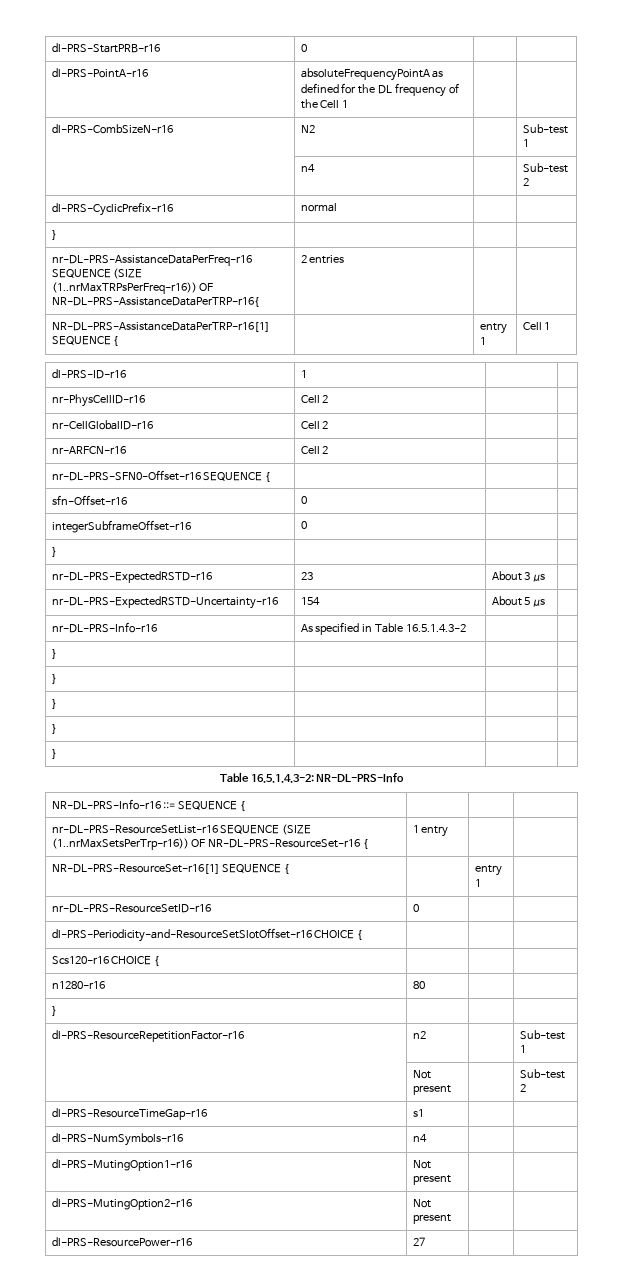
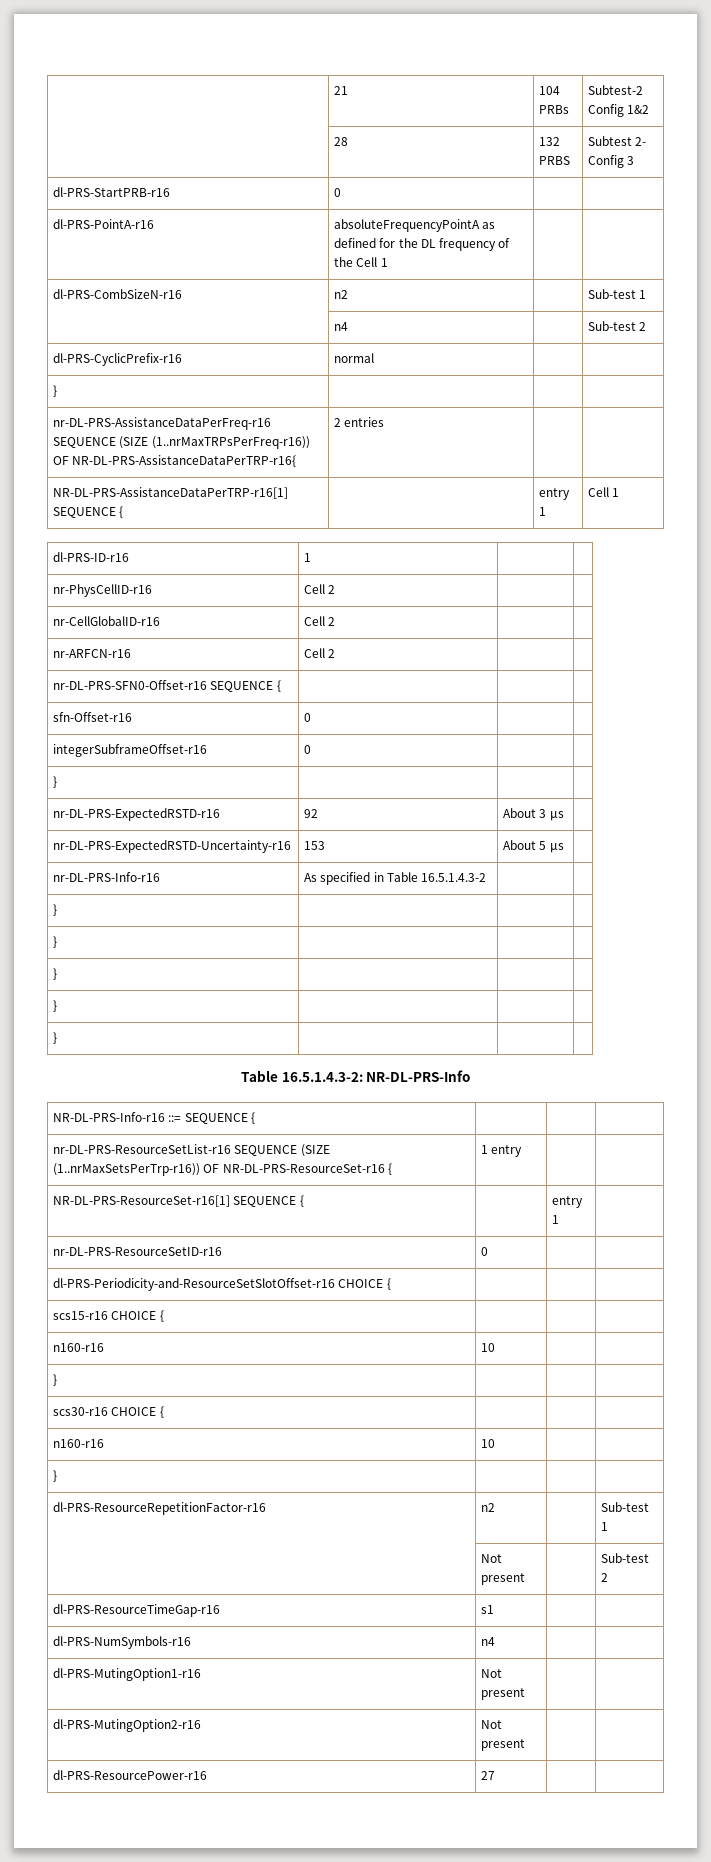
(51, 48) none -> [334,86,349,95] [539,86,561,95] [539,105,570,114] [588,85,644,95] [588,104,650,117] [334,137,349,146] [539,137,561,146] [539,156,571,165] [588,136,647,146] [588,155,635,168] | 21 | 104 PRBs | Subtest-2 Config 1&2 // | 28 | 132 PRBS | Subtest 2- Config 3 //
[300,125,315,133] N2 -> [334,290,349,299] n2
[300,572,313,580] 23 -> [304,809,319,818] 92
[300,597,320,605] 154 -> [304,841,326,850] 153
[51,956,160,966] [51,981,105,989] [412,981,425,989] Scs120-r16 CHOICE { | | | // n1280-r16 | 80 -> [53,1310,164,1322] [53,1343,105,1352] [481,1343,496,1352] [53,1374,58,1386] [53,1406,164,1418] [53,1439,105,1448] [481,1439,496,1448] scs15-r16 CHOICE { | | | // n160-r16 | 10 | | // } | | | // scs30-r16 CHOICE { | | | // n160-r16 | 10

